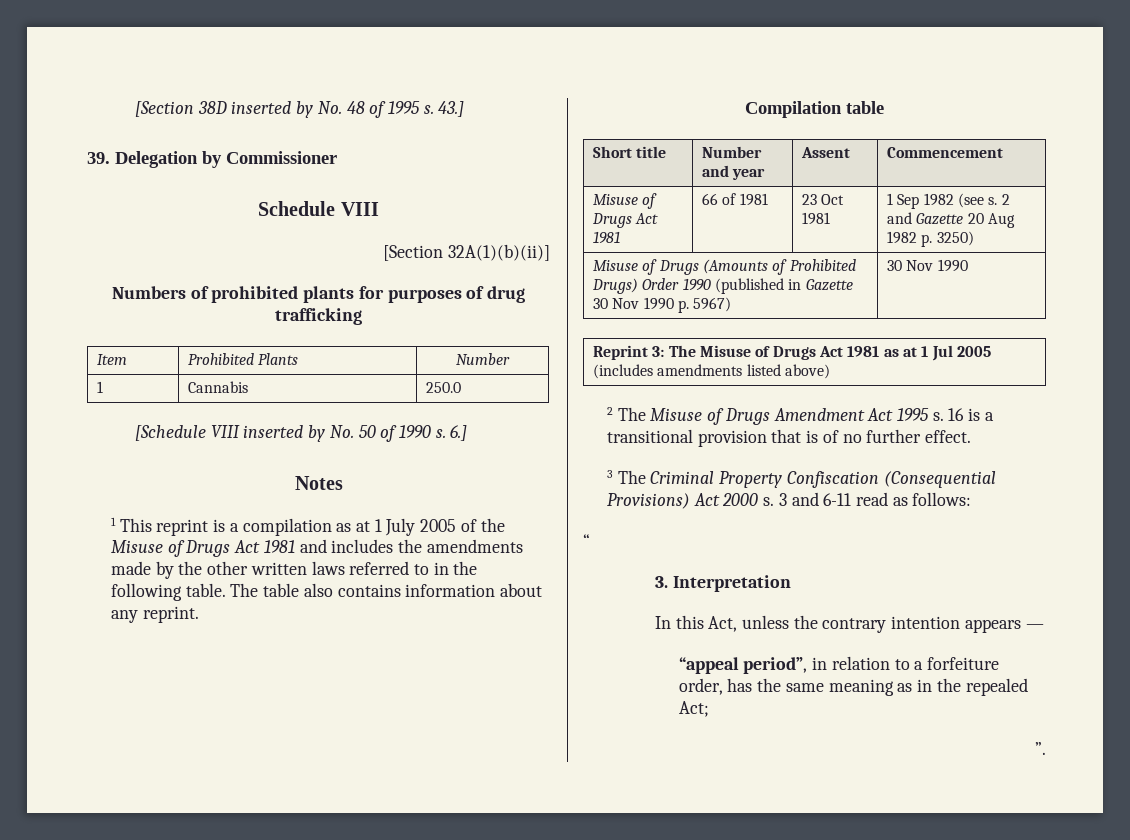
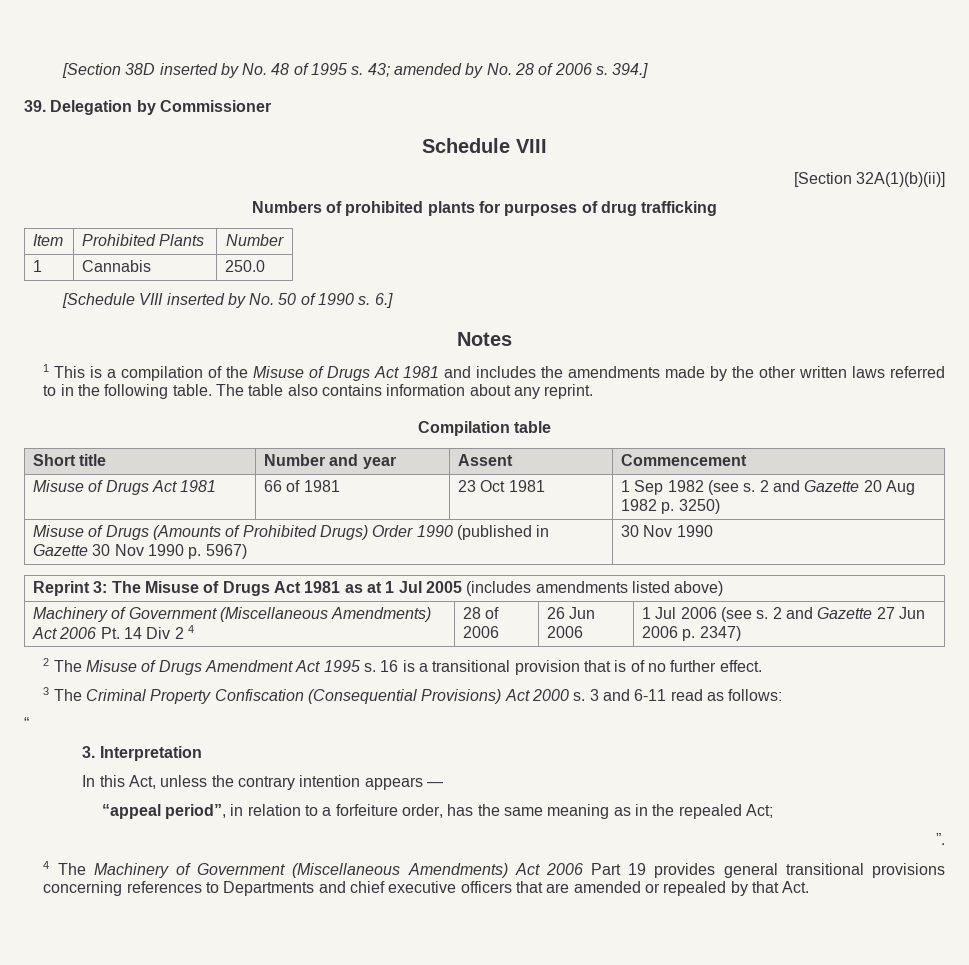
[438,101,465,117] 43.] -> [367,63,649,78] 43; amended by No. 28 of 2006 s. 394.]
[156,519,209,536] reprint -> (86, 372) none
[336,518,457,536] as at 1 July 2005 -> (204, 373) none
(831, 371) none -> [33,607,432,622] [32,625,195,639] [463,607,500,619] [463,626,500,638] [547,607,596,619] [547,626,584,638] [642,607,926,622] [642,626,741,641] // Machinery of Government (Miscellaneous Amendments) Act 2006 Pt. 14 Div 2 4 | 28 of 2006 | 26 Jun 2006 | 1 Jul 2006 (see s. 2 and Gazette 27 Jun 2006 p. 2347)
(1046, 748) none -> [43,861,945,878] [43,881,810,896] // 4 The Machinery of Government (Miscellaneous Amendments) Act 2006 Part 19 provides general transitional provisions concerning references to Departments and chief executive officers that are amended or repealed by that Act.

